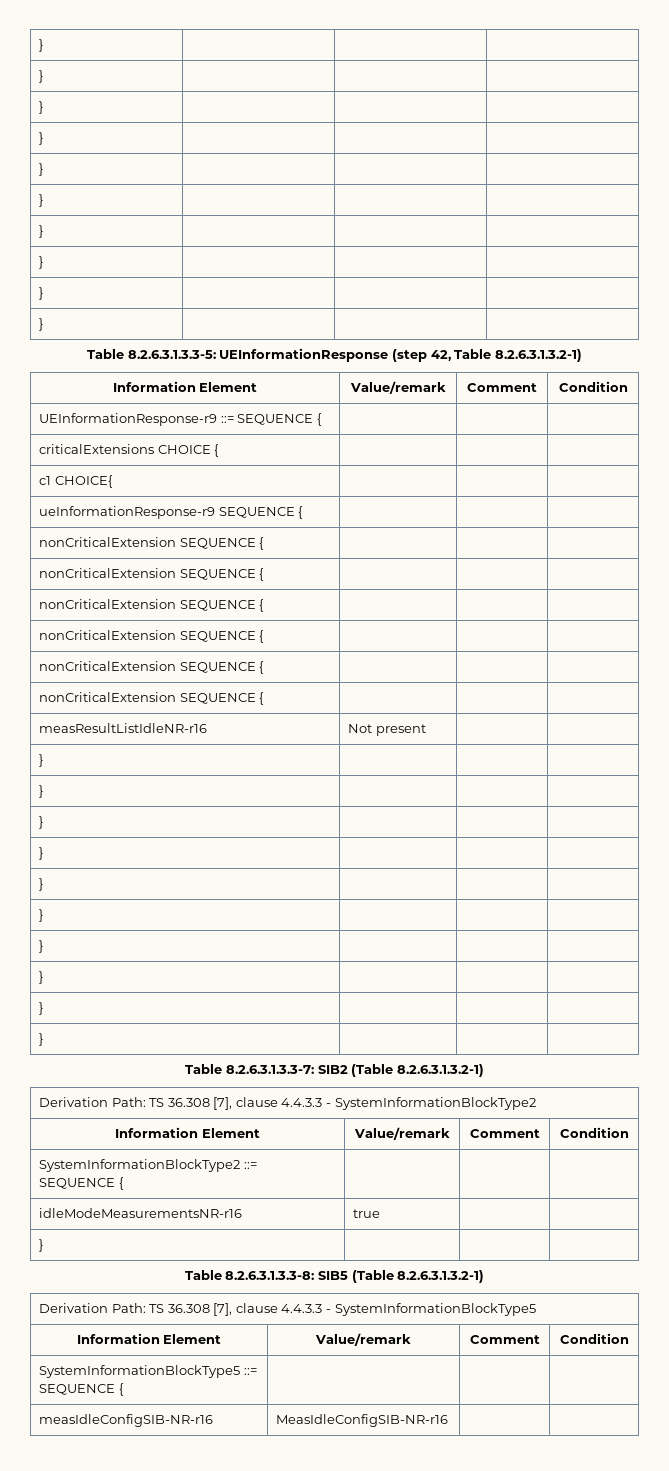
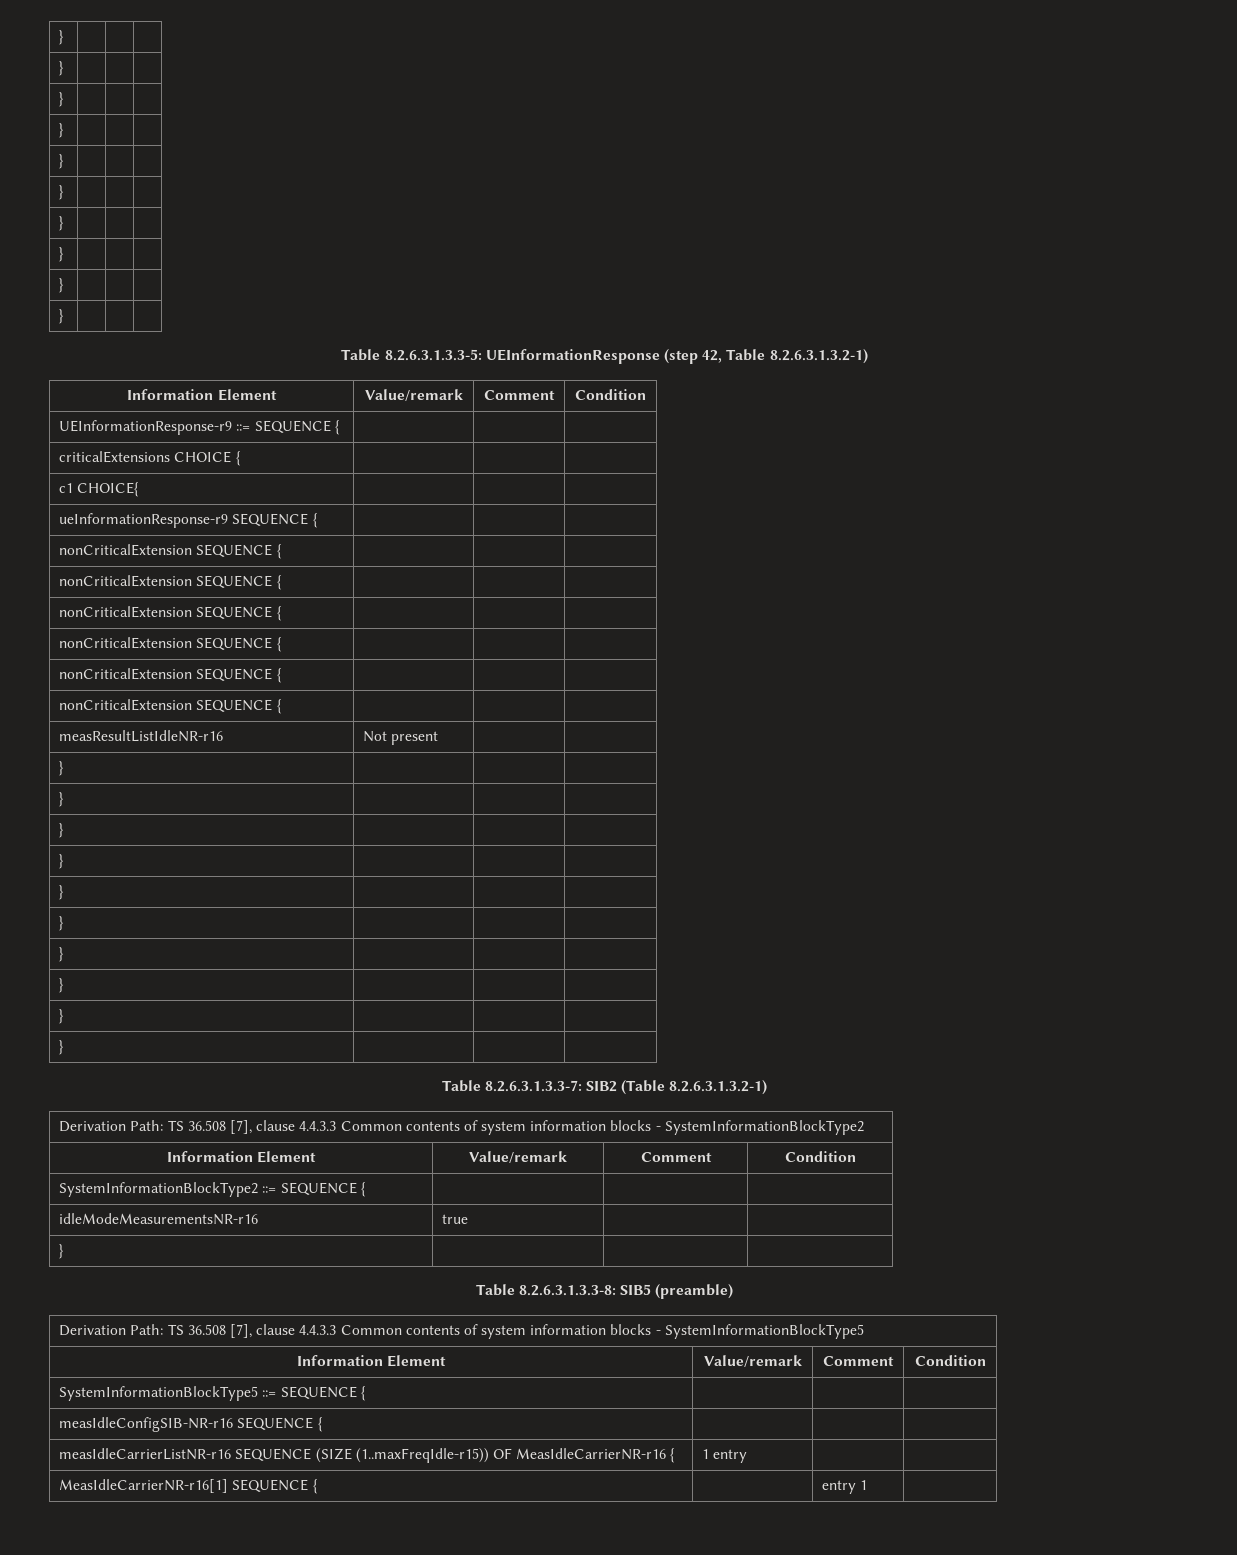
[167,1097,323,1110] 36.308 [7], clause 4.4.3.3 -> [187,1120,652,1135] 36.508 [7], clause 4.4.3.3 Common contents of system information blocks
[351,1270,485,1283] [39,1303,323,1316] (Table 8.2.6.3.1.3.2-1) // Derivation Path: TS 36.308 [7], clause 4.4.3.3 -> [655,1284,734,1299] [59,1324,652,1339] (preamble) // Derivation Path: TS 36.508 [7], clause 4.4.3.3 Common contents of system information blocks
[276,1414,449,1427] | MeasIdleConfigSIB-NR-r16 | -> [237,1417,323,1432] [59,1448,676,1463] [702,1449,748,1463] [59,1479,318,1494] [822,1480,868,1494] SEQUENCE { | | | // measIdleCarrierListNR-r16 SEQUENCE (SIZE (1..maxFreqIdle-r15)) OF MeasIdleCarrierNR-r16 { | 1 entry | | // MeasIdleCarrierNR-r16[1] SEQUENCE { | | entry 1

